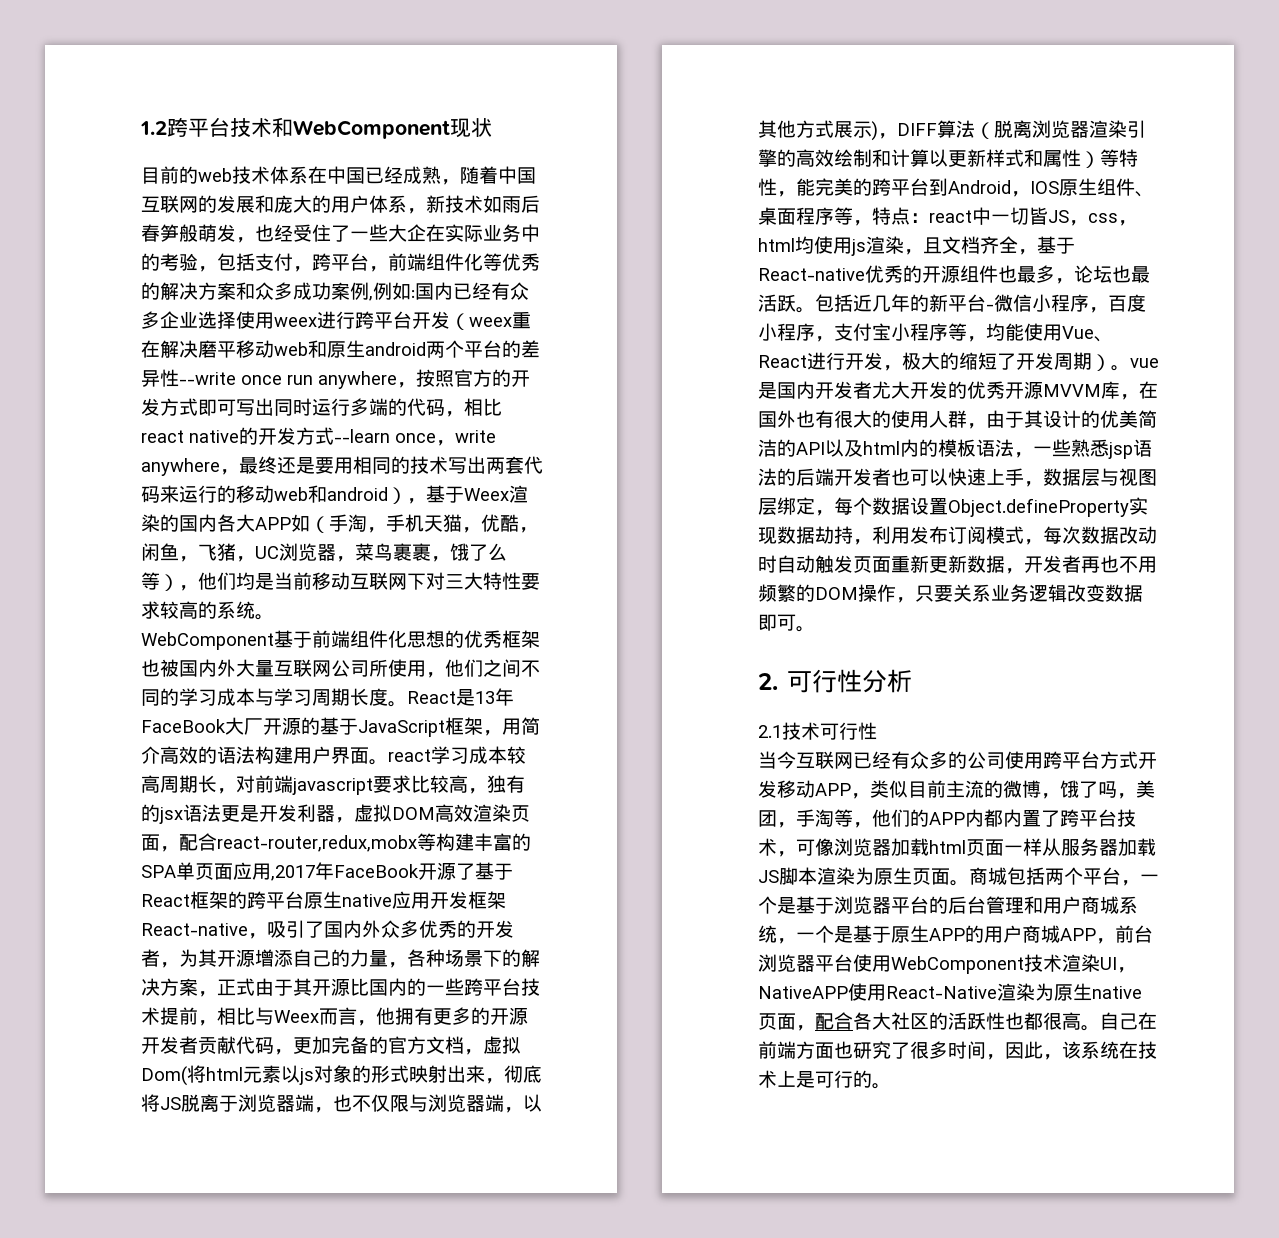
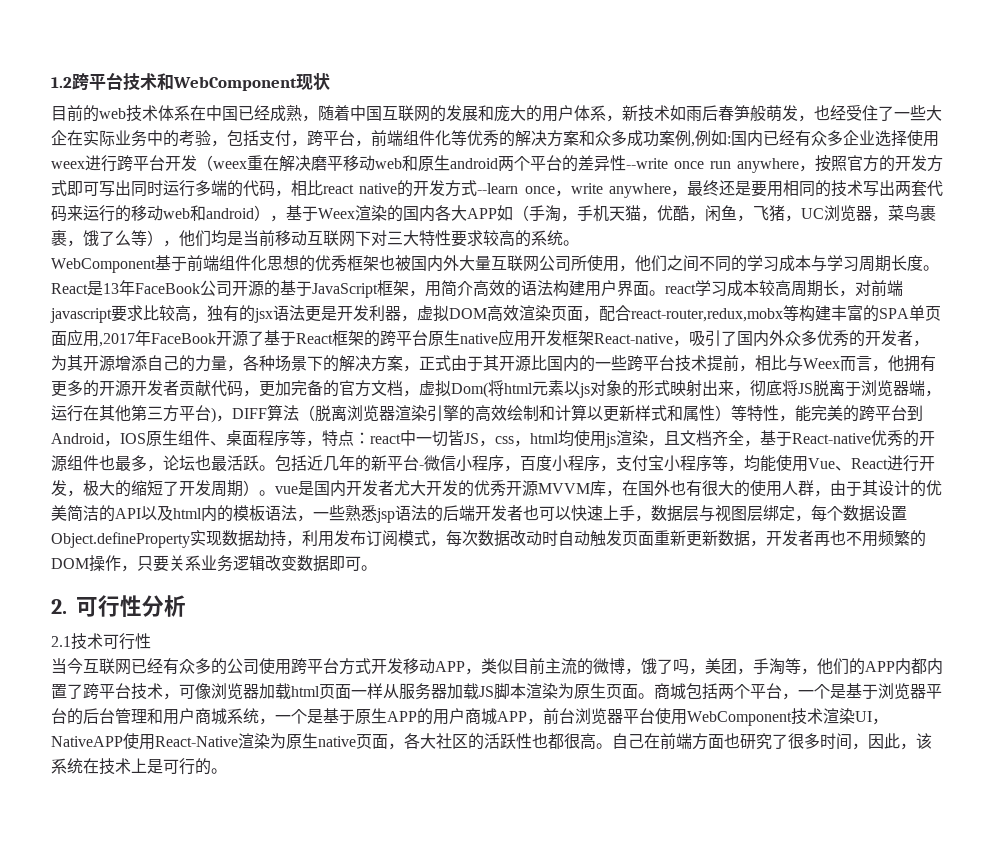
[225,717,263,735] 大厂 -> [200,280,232,296] 公司
[333,1094,542,1113] [758,120,872,138] 也不仅限与浏览器端，以其他方式展示 -> [51,405,211,422] 运行在其他第三方平台
[815,1012,853,1030] 配合 -> (404, 746) none

